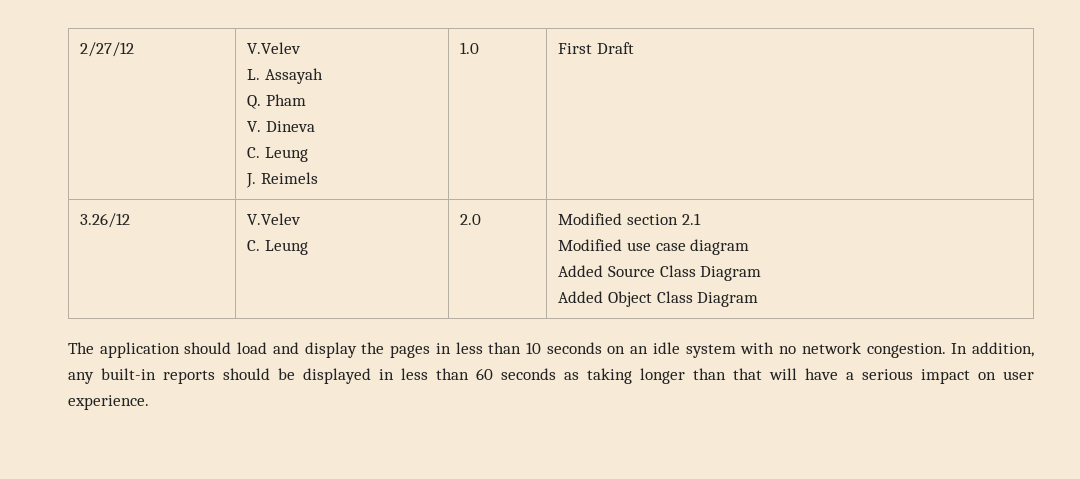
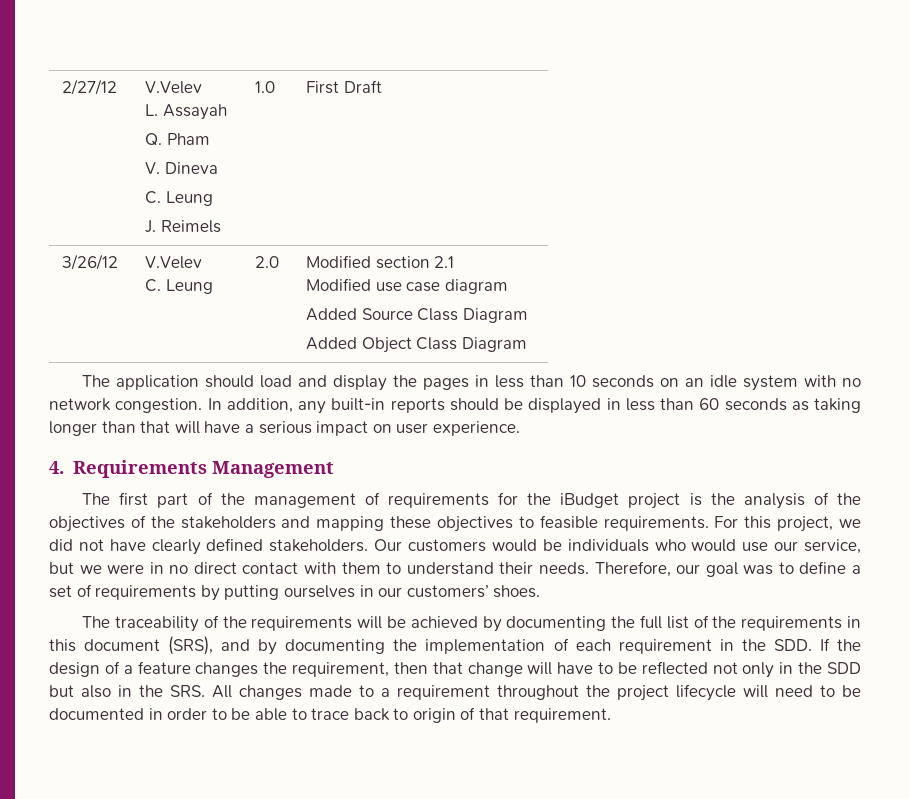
[80,213,131,228] 3.26/12 -> [62,254,119,270] 3/26/12
(149, 402) none -> [49,460,334,478] [82,492,861,509] [49,515,861,532] [49,538,862,555] [49,561,861,577] [49,584,541,601] [82,615,861,632] [49,636,862,655] [49,661,862,678] [49,684,861,701] [49,707,611,723] // 4. Requirements Management // The first part of the management of requirements for the iBudget project is the analysis of the objectives of the stakeholders and mapping these objectives to feasible requirements. For this project, we did not have clearly defined stakeholders. Our customers would be individuals who would use our service, but we were in no direct contact with them to understand their needs. Therefore, our goal was to define a set of requirements by putting ourselves in our customers’ shoes. // The traceability of the requirements will be achieved by documenting the full list of the requirements in this document (SRS), and by documenting the implementation of each requirement in the SDD. If the design of a feature changes the requirement, then that change will have to be reflected not only in the SDD but also in the SRS. All changes made to a requirement throughout the project lifecycle will need to be documented in order to be able to trace back to origin of that requirement.

